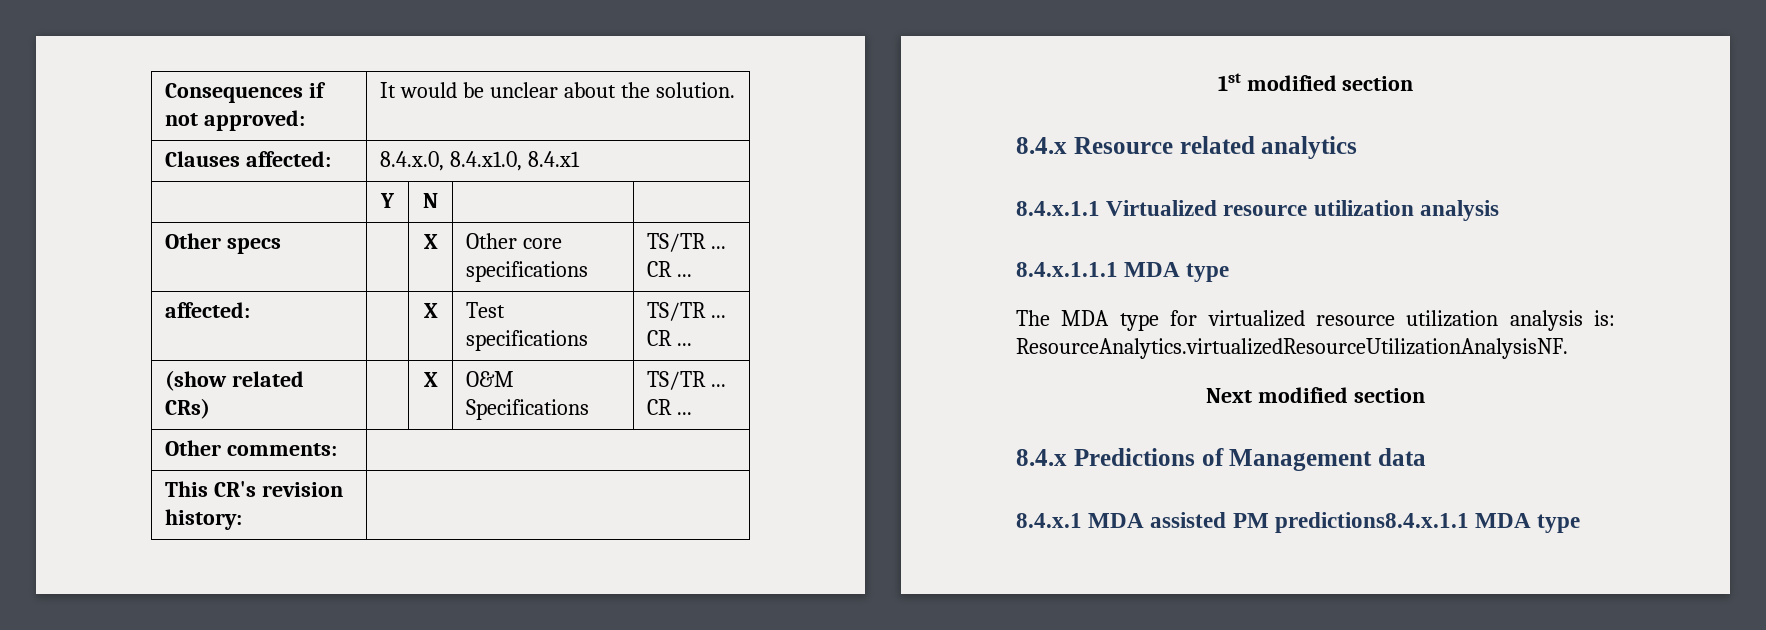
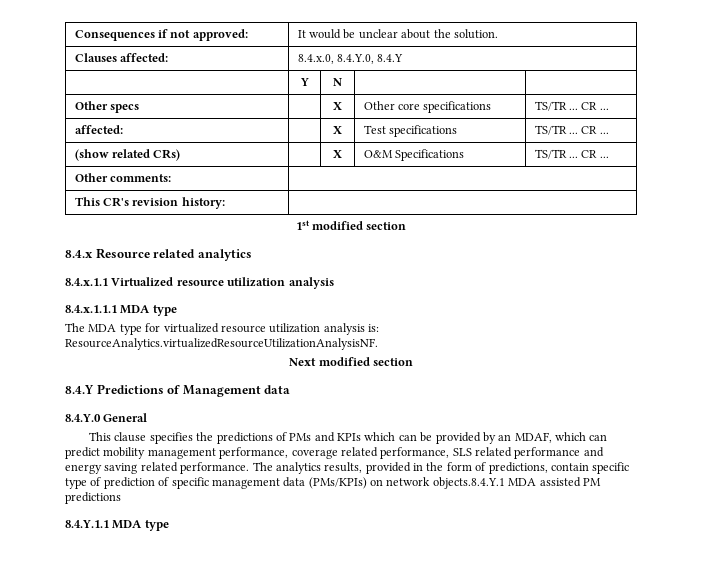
[449,151,580,171] 8.4.x1.0, 8.4.x1 -> [336,54,404,64] 8.4.Y.0, 8.4.Y
[1016,449,1067,466] 8.4.x -> [65,385,94,394] 8.4.Y
[1016,513,1082,528] 8.4.x.1 -> [65,413,148,422] [89,432,608,444] [65,447,604,459] [65,462,630,474] [65,477,505,489] 8.4.Y.0 General // This clause specifies the predictions of PMs and KPIs which can be provided by an MDAF, which can predict mobility management performance, coverage related performance, SLS related performance and energy saving related performance. The analytics results, provided in the form of predictions, contain specific type of prediction of specific management data (PMs/KPIs) on network objects.8.4.Y.1
[1274,512,1469,533] predictions8.4.x.1.1 -> [65,492,121,504] [65,520,109,528] predictions // 8.4.Y.1.1

